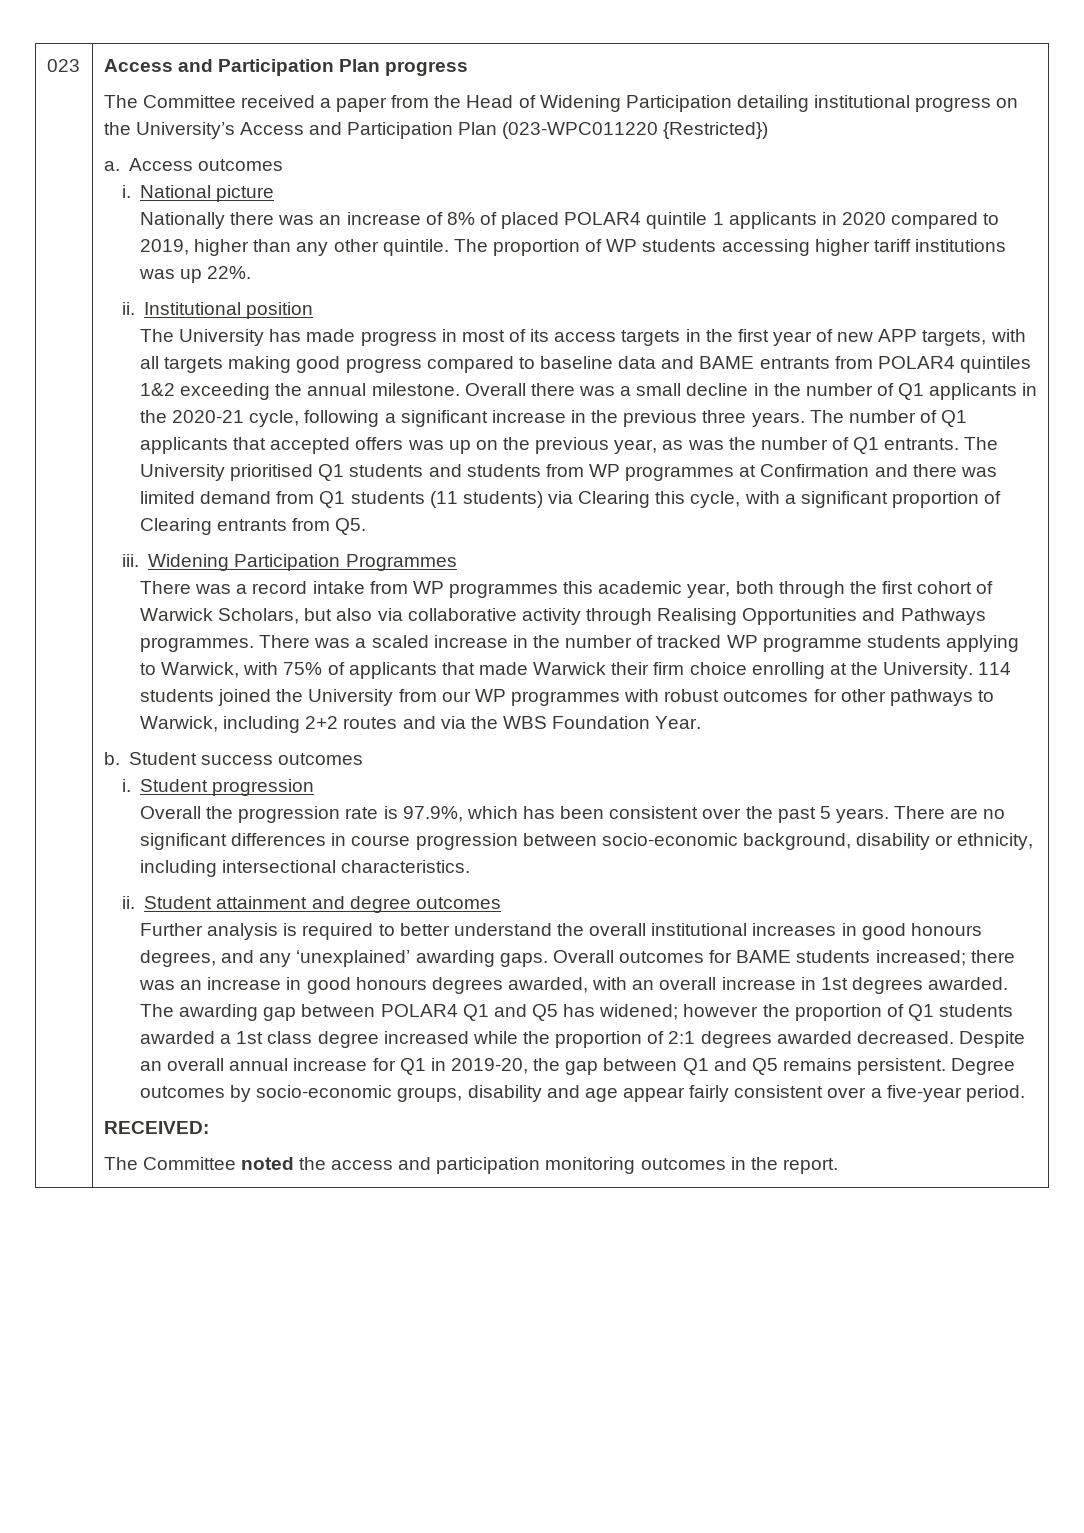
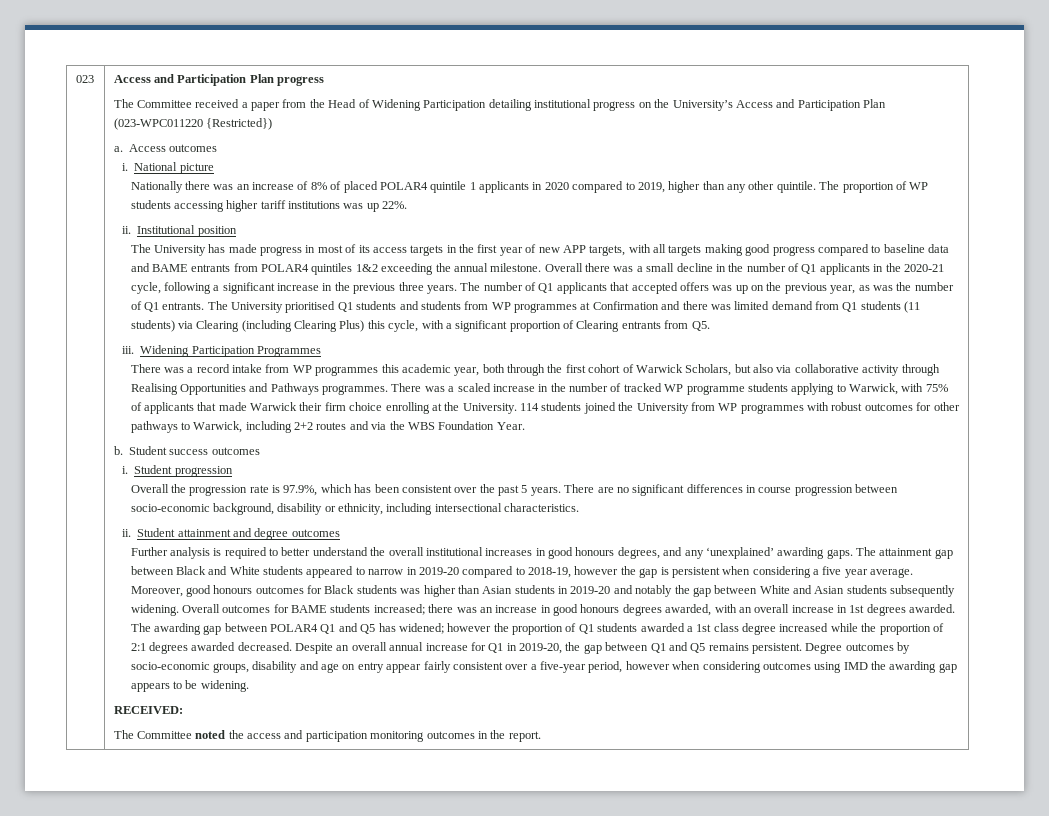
(651, 499) none -> [241,320,365,332] (including Clearing Plus)
[441,691,471,702] our -> (715, 406) none
(548, 960) none -> [856,547,953,559] [130,566,914,578] [130,585,956,597] [130,604,179,616] The attainment gap between Black and White students appeared to narrow in 2019-20 compared to 2018-19, however the gap is persistent when considering a five year average. Moreover, good honours outcomes for Black students was higher than Asian students in 2019-20 and notably the gap between White and Asian students subsequently widening.
(618, 1095) none -> [342,662,384,673] on entry
[965,1085,1025,1102] period. -> [588,661,957,673] [130,680,249,692] period, however when considering outcomes using IMD the awarding gap appears to be widening.

